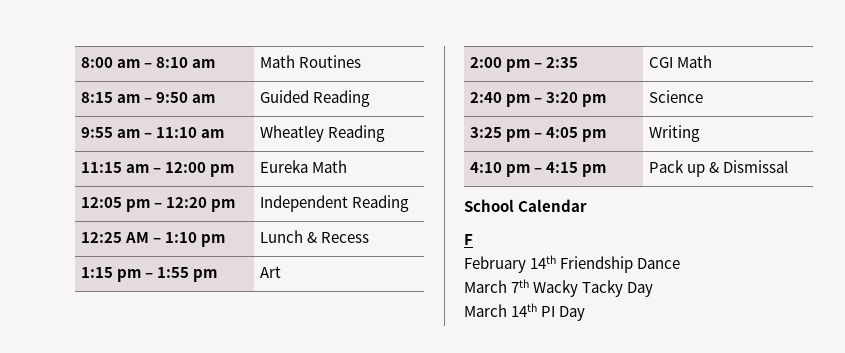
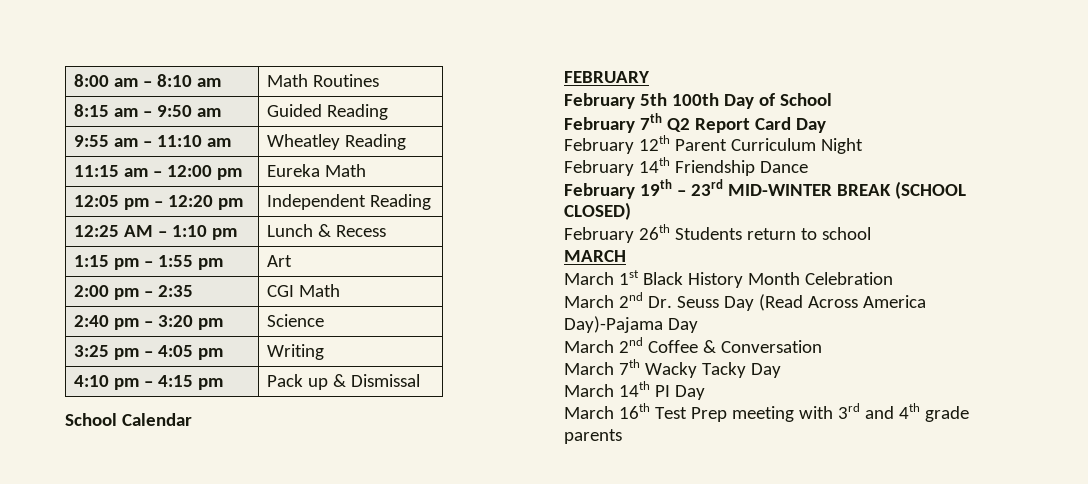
[464,234,473,245] [464,255,681,273] F // February 14th Friendship Dance -> [564,71,650,83] [564,93,832,109] [564,113,826,133] [564,135,863,154] [564,157,808,176] [564,179,966,199] [564,202,631,220] [564,224,871,243] [564,250,626,262] [564,270,893,288] [564,292,926,311] [564,316,698,333] [564,337,822,353] FEBRUARY // February 5th 100th Day of School // February 7th Q2 Report Card Day // February 12th Parent Curriculum Night // February 14th Friendship Dance // February 19th – 23rd MID-WINTER BREAK (SCHOOL CLOSED) // February 26th Students return to school // MARCH // March 1st Black History Month Celebration // March 2nd Dr. Seuss Day (Read Across America Day)-Pajama Day // March 2nd Coffee & Conversation
(586, 313) none -> [564,403,969,422] [564,429,622,444] // March 16th Test Prep meeting with 3rd and 4th grade parents

